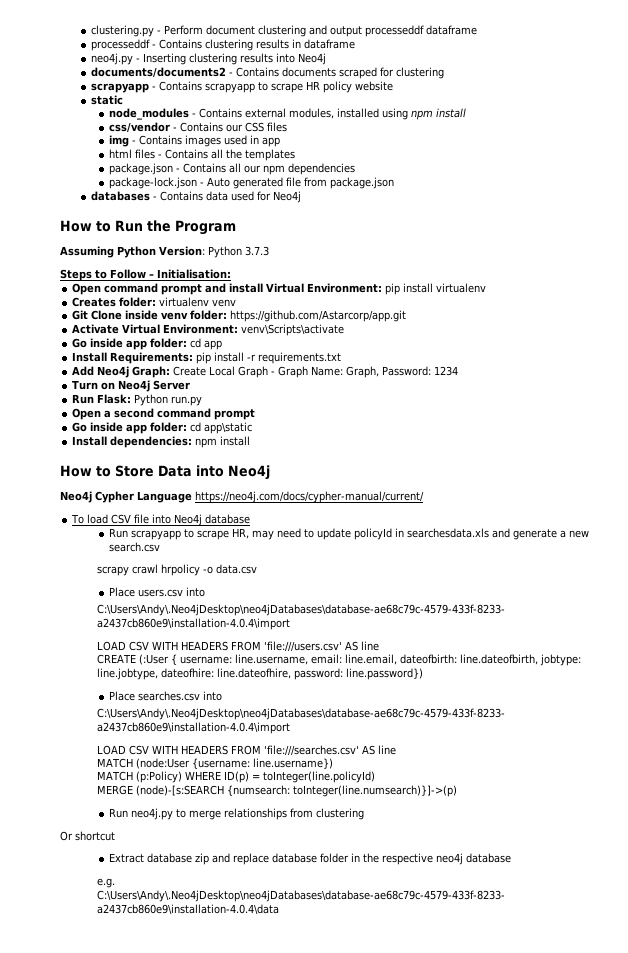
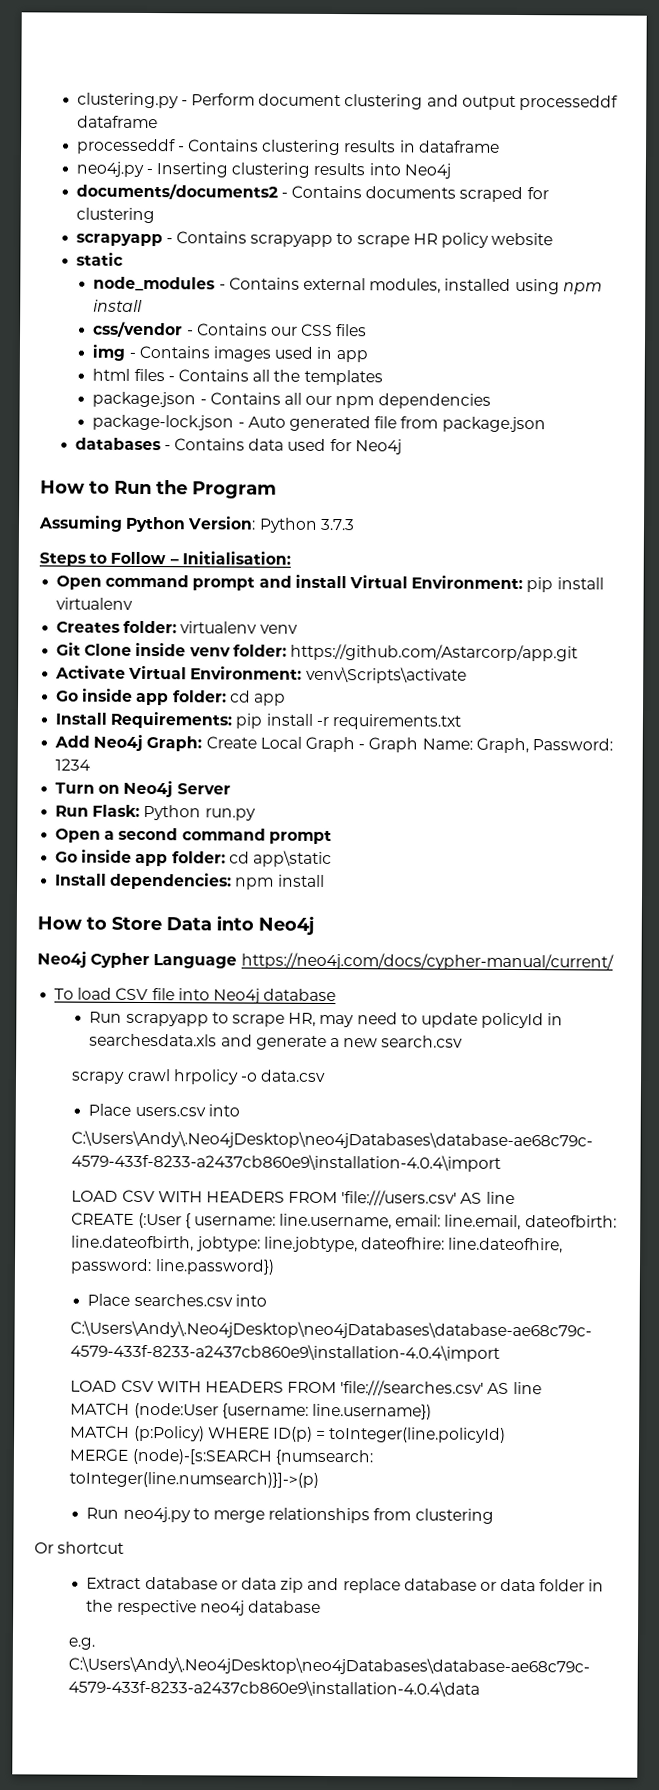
(193, 858) none -> [220,1577,277,1590] or data
(318, 858) none -> [479,1578,537,1592] or data

